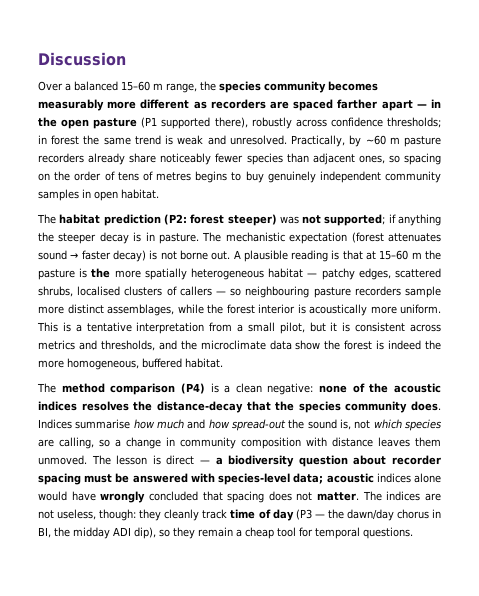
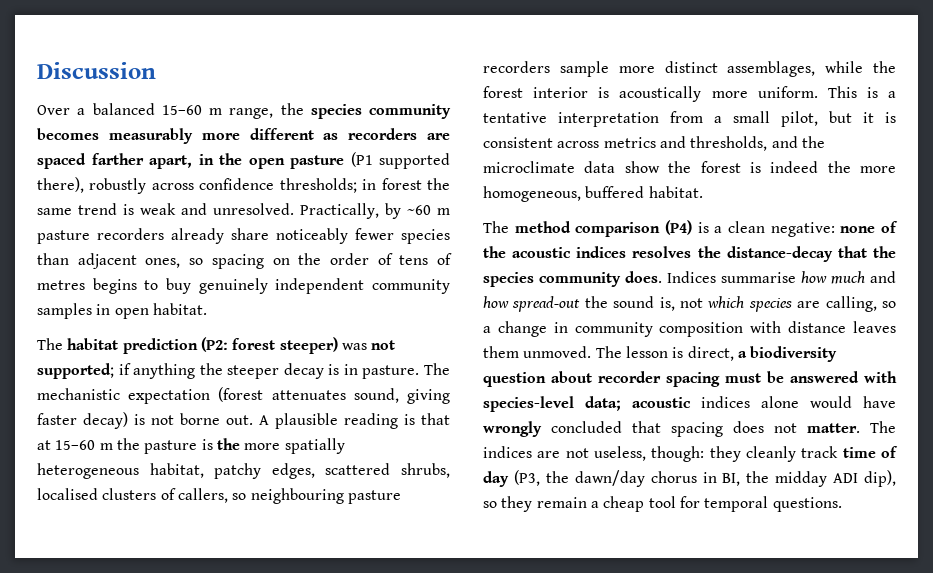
[381,100,427,111] apart — -> [149,155,192,169] apart,
[38,250,79,260] sound → -> [353,388,450,404] sound, giving
[268,268,318,278] habitat — -> [149,463,204,478] habitat,
[179,286,226,296] callers — -> [177,488,228,503] callers,
[166,455,210,465] direct — -> [687,346,734,361] direct,
[295,509,325,520] (P3 — -> [513,470,540,486] (P3,

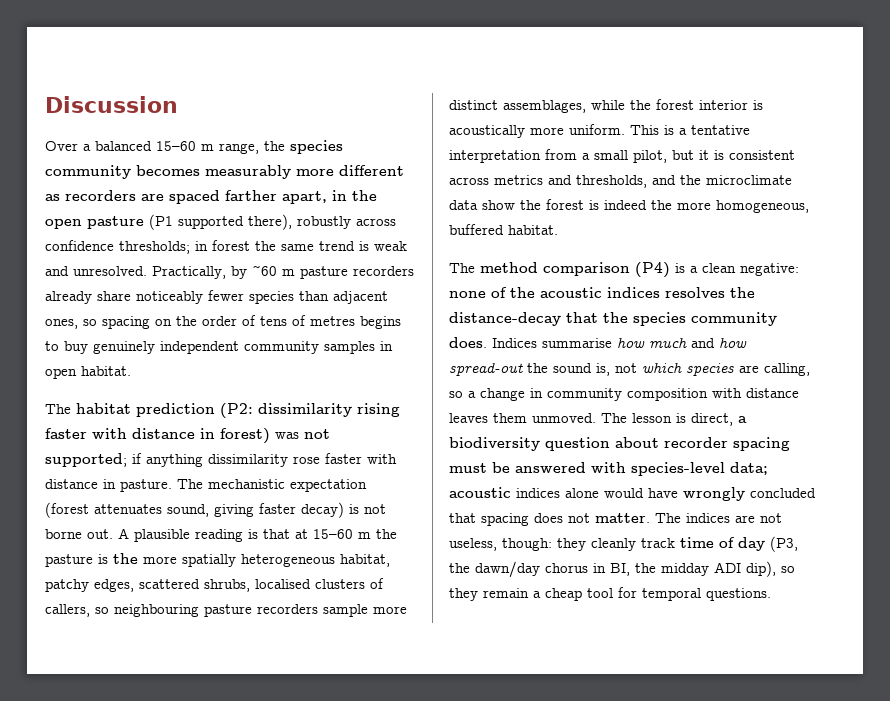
[232,337,338,354] forest steeper) -> [258,403,400,417] [45,428,270,444] dissimilarity rising faster with distance in forest)
[199,363,340,379] the steeper decay is -> [208,453,397,467] [45,479,98,489] dissimilarity rose faster with distance

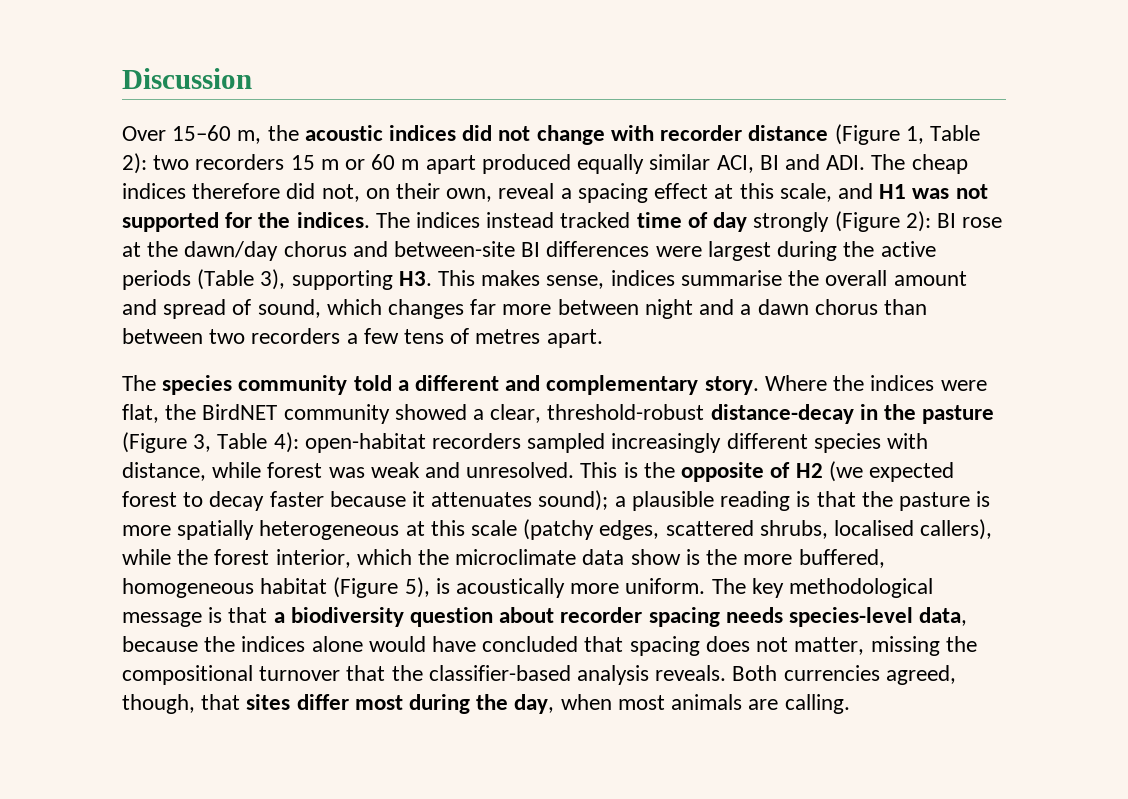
[83,140,343,154] [45,165,404,179] [45,190,377,204] [45,214,396,230] [45,240,407,254] [45,265,414,279] [45,290,388,304] [45,315,401,329] [45,341,393,354] [45,366,131,379] [45,403,400,418] [45,428,330,444] [45,453,397,467] [45,479,367,492] [45,502,386,518] [45,528,129,539] a balanced 15–60 m range, the species community becomes measurably more different as recorders are spaced farther apart, in the open pasture (P1 supported there), robustly across confidence thresholds; in forest the same trend is weak and unresolved. Practically, by ~60 m pasture recorders already share noticeably fewer species than adjacent ones, so spacing on the order of tens of metres begins to buy genuinely independent community samples in open habitat. // The habitat prediction (P2: dissimilarity rising faster with distance in forest) was not supported; if anything dissimilarity rose faster with distance in pasture. The mechanistic expectation (forest attenuates sound, giving faster decay) is not borne out. A -> [172,124,980,145] [122,153,968,174] [122,183,988,203] [122,211,1003,232] [122,241,936,261] [122,269,967,290] [122,299,927,319] [122,328,603,348] [122,375,987,395] [122,404,995,424] [122,432,929,453] [122,461,954,482] [122,490,626,511] 15–60 m, the acoustic indices did not change with recorder distance (Figure 1, Table 2): two recorders 15 m or 60 m apart produced equally similar ACI, BI and ADI. The cheap indices therefore did not, on their own, reveal a spacing effect at this scale, and H1 was not supported for the indices. The indices instead tracked time of day strongly (Figure 2): BI rose at the dawn/day chorus and between-site BI differences were largest during the active periods (Table 3), supporting H3. This makes sense, indices summarise the overall amount and spread of sound, which changes far more between night and a dawn chorus than between two recorders a few tens of metres apart. // The species community told a different and complementary story. Where the indices were flat, the BirdNET community showed a clear, threshold-robust distance-decay in the pasture (Figure 3, Table 4): open-habitat recorders sampled increasingly different species with distance, while forest was weak and unresolved. This is the opposite of H2 (we expected forest to decay faster because it attenuates sound); a
[295,529,371,539] at 15–60 m -> (856, 499) none
[113,553,138,564] the -> (991, 499) none
[340,554,390,567] [45,578,384,592] [45,604,407,617] [449,99,763,113] [449,124,750,138] [449,149,795,163] [449,175,792,188] [449,199,809,213] [449,224,558,235] [449,262,799,278] [449,287,755,298] [449,312,777,326] [449,337,747,348] [449,362,810,376] [449,388,799,401] [449,413,733,426] habitat, patchy edges, scattered shrubs, localised clusters of callers, so neighbouring pasture recorders sample more distinct assemblages, while the forest interior is acoustically more uniform. This is a tentative interpretation from a small pilot, but it is consistent across metrics and thresholds, and the microclimate data show the forest is indeed the more homogeneous, buffered habitat. // The method comparison (P4) is a clean negative: none of the acoustic indices resolves the distance-decay that the species community does. Indices summarise how much and how spread-out the sound is, not which species are calling, so a change in community composition with distance leaves them unmoved. The lesson is direct, -> [405,519,993,540] [122,549,885,568] [122,577,934,598] [122,607,268,627] at this scale (patchy edges, scattered shrubs, localised callers), while the forest interior, which the microclimate data show is the more buffered, homogeneous habitat (Figure 5), is acoustically more uniform. The key methodological message is that
[449,462,768,476] [449,487,511,498] must be answered with species-level data; acoustic -> [725,607,968,627] [122,636,236,652] needs species-level data, because the
[683,487,745,501] wrongly -> (477, 644) none
[595,513,782,523] [449,536,798,552] [449,561,795,578] [449,587,771,601] matter. The indices are not useless, though: they cleanly track time of day (P3, the dawn/day chorus in BI, the midday ADI dip), so they remain a cheap tool for temporal questions. -> [794,636,977,656] [122,665,956,685] [122,694,850,714] matter, missing the compositional turnover that the classifier-based analysis reveals. Both currencies agreed, though, that sites differ most during the day, when most animals are calling.

